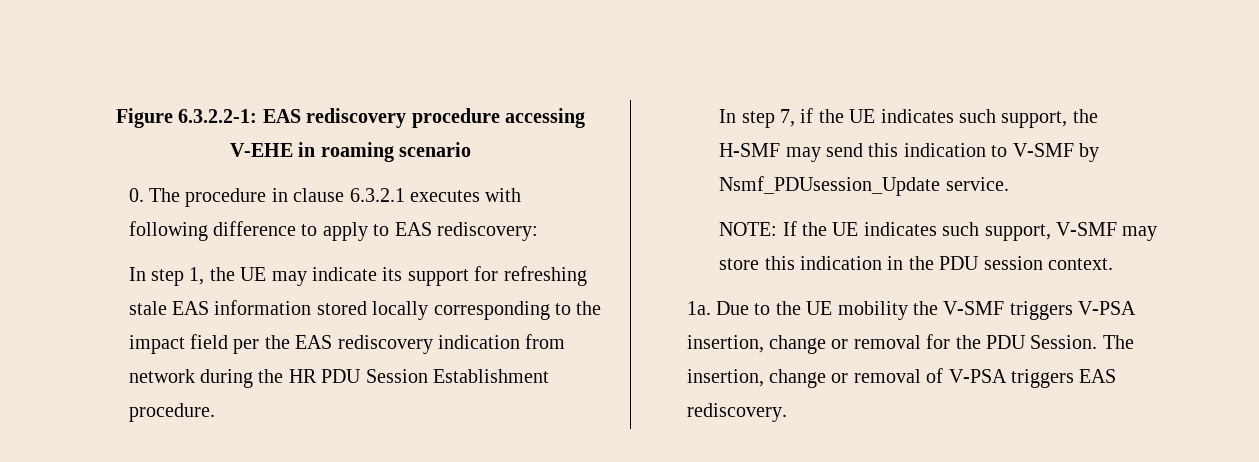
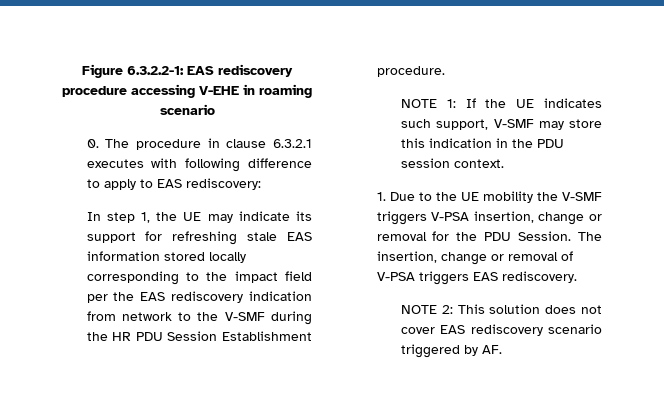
(195, 376) none -> [178,312,265,321] to the V-SMF
[719,108,1098,128] [719,143,1099,162] [719,176,1009,196] [719,222,778,236] In step 7, if the UE indicates such support, the H-SMF may send this indication to V-SMF by Nsmf_PDUsession_Update service. // NOTE: -> [401,99,456,108] NOTE 1:
[686,301,711,315] 1a. -> [376,192,386,201] 1.
(787, 412) none -> [401,304,602,314] [401,324,602,336] [401,344,503,358] // NOTE 2: This solution does not cover EAS rediscovery scenario triggered by AF.

